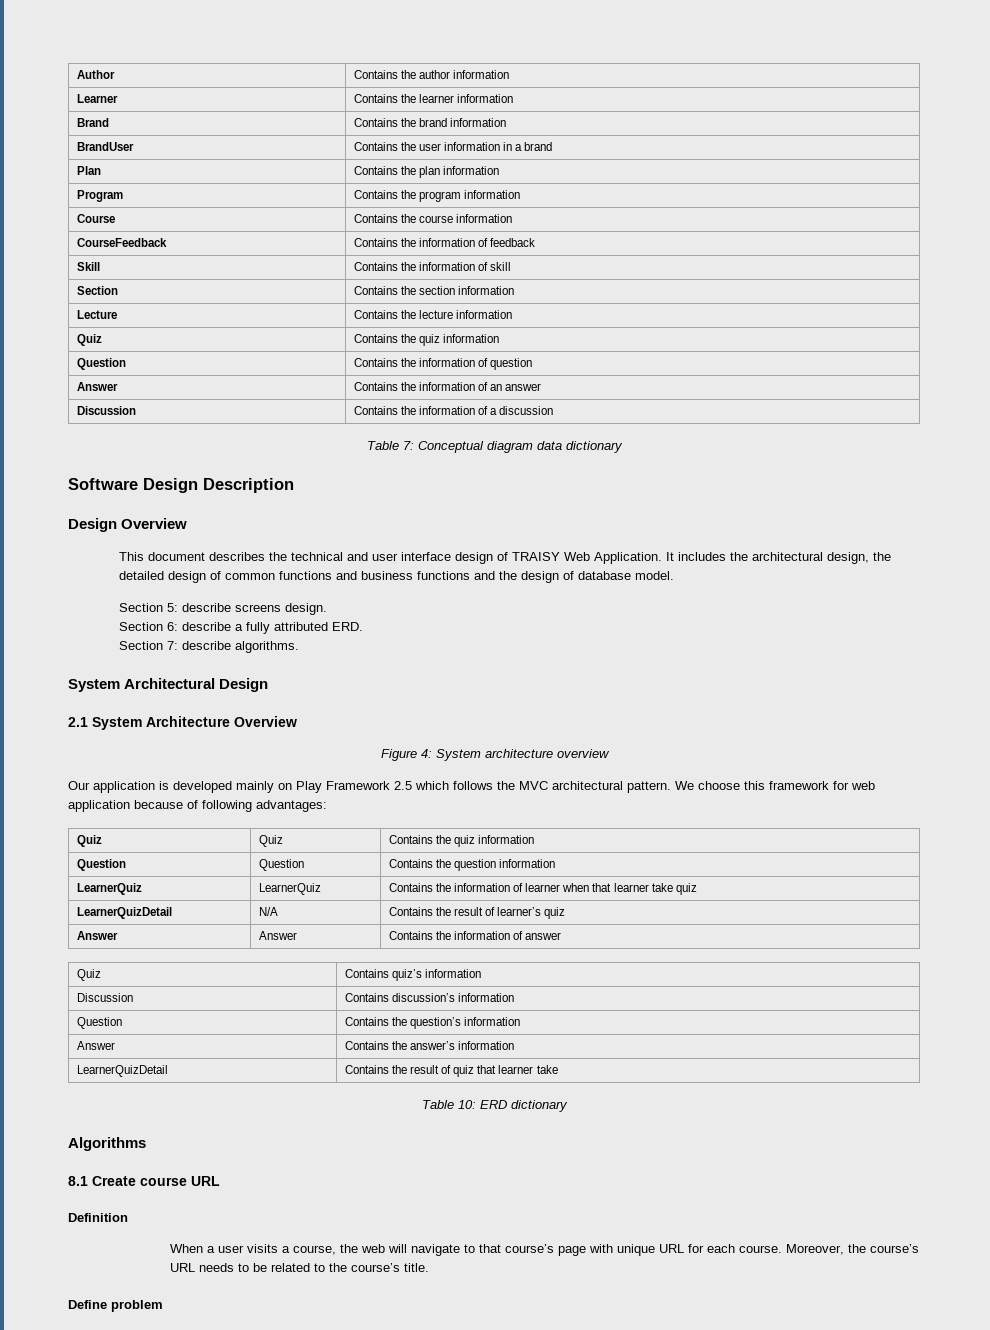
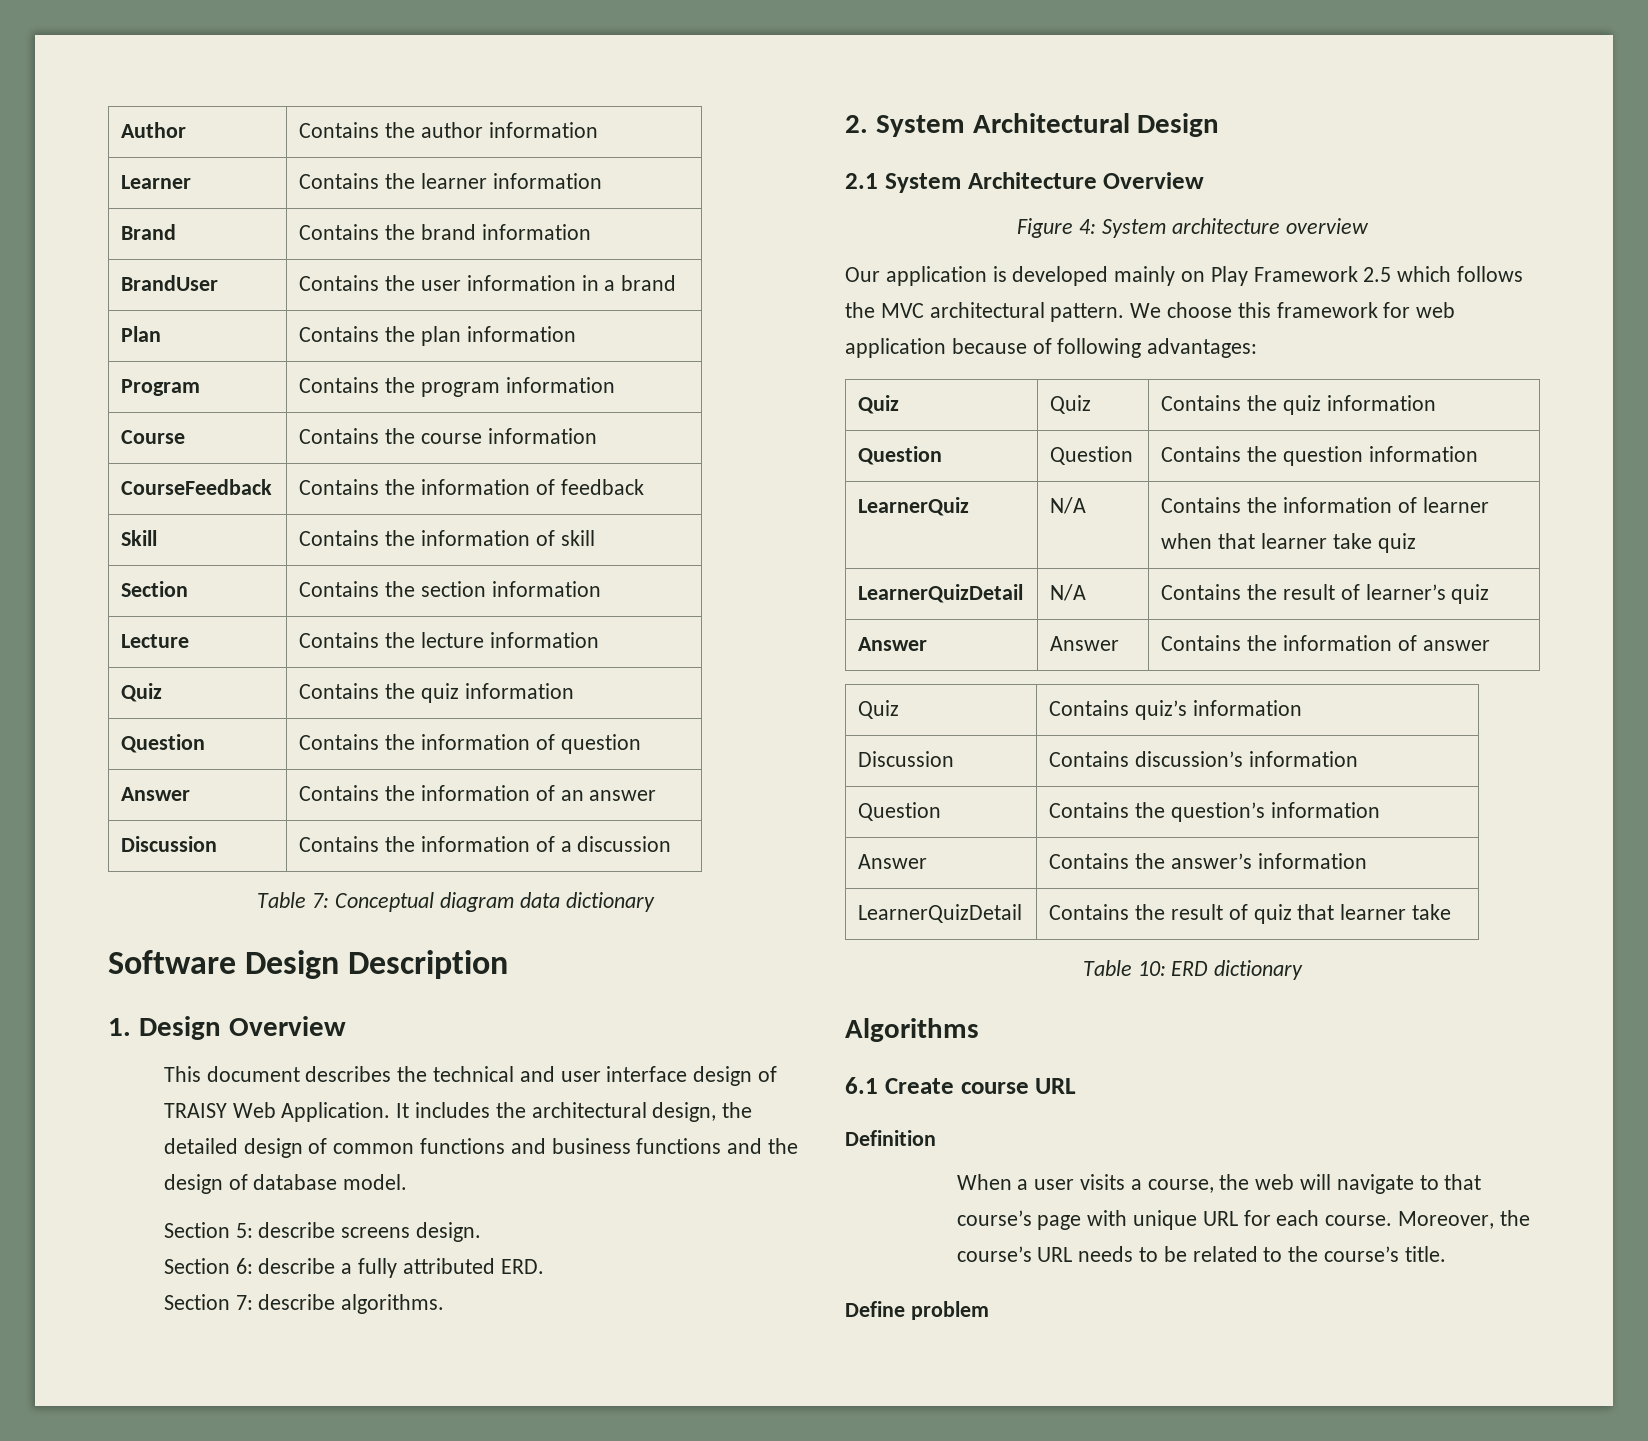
(294, 485) none -> [108,1018,131,1036] 1.
(300, 647) none -> [845,115,868,133] 2.
[258,883,321,895] LearnerQuiz -> [1050,497,1087,514] N/A
[68,1176,88,1186] 8.1 -> [845,1077,878,1094] 6.1

